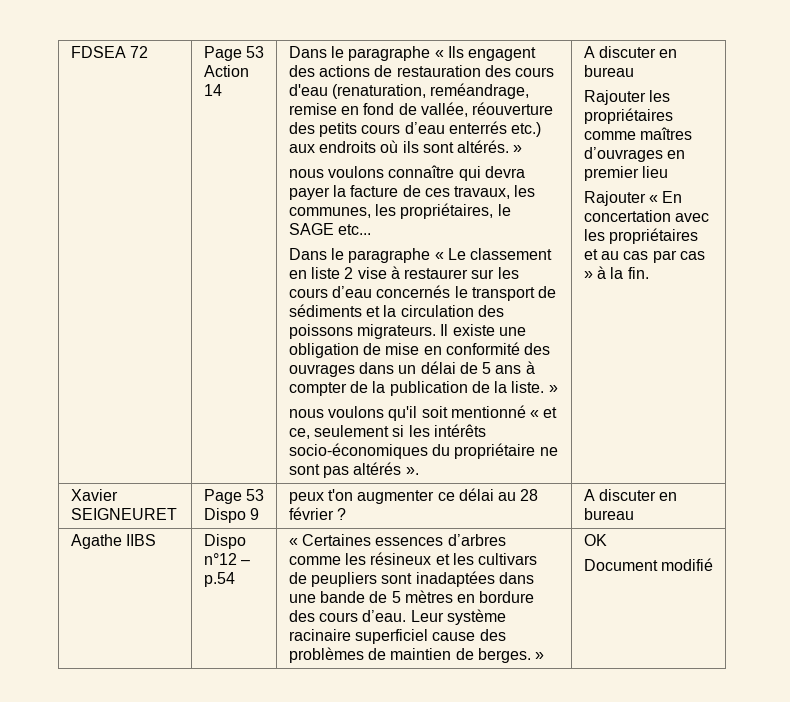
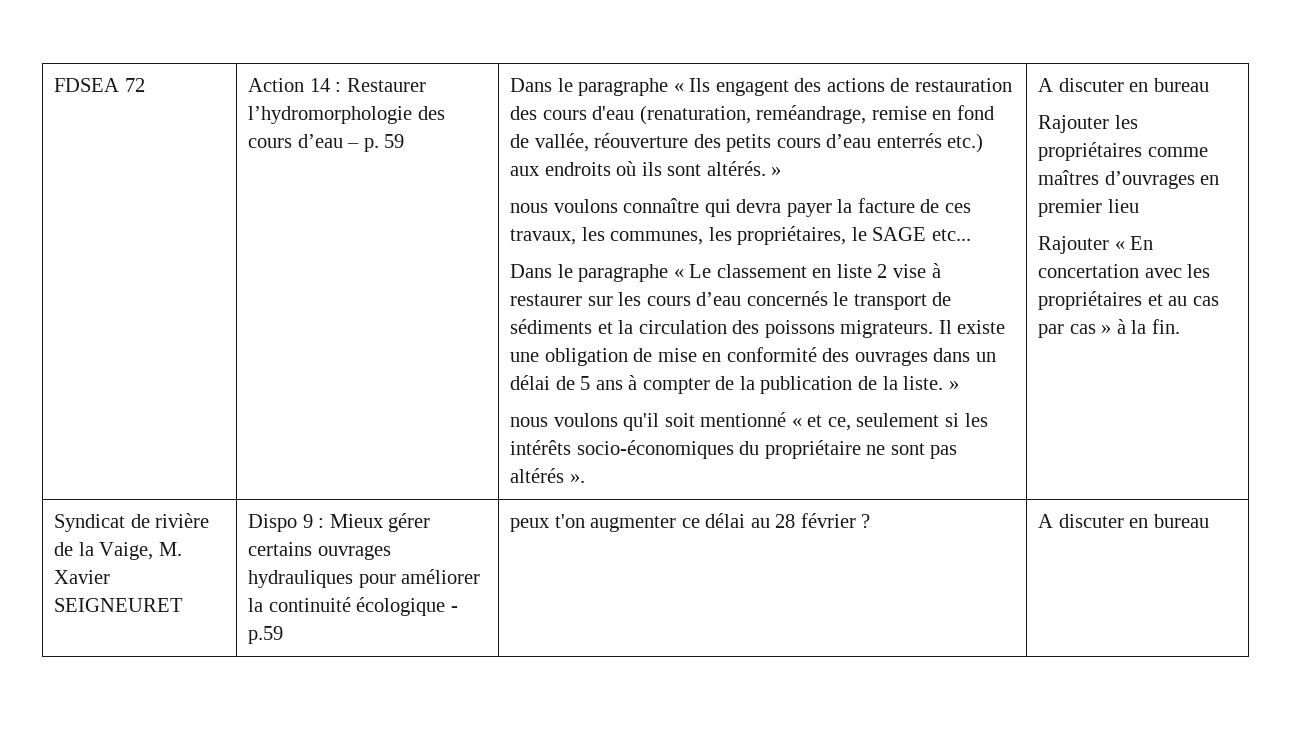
[203,46,264,61] Page 53 -> (145, 85) none
(222, 90) none -> [335,78,426,92] [248,106,445,124] [248,134,405,152] : Restaurer l’hydromorphologie des cours d’eau – p. 59
(649, 273) none -> [54,513,210,532] [54,542,182,560] Syndicat de rivière de la Vaige, M.
[203,489,264,504] Page 53 -> (184, 605) none
(259, 514) none -> [318,513,431,532] [248,542,391,560] [248,569,481,588] [248,597,458,616] [248,626,284,644] : Mieux gérer certains ouvrages hydrauliques pour améliorer la continuité écologique - p.59
[70,534,156,549] [203,534,246,549] [203,553,250,565] [203,572,235,587] [288,534,506,546] [288,552,538,565] [288,571,534,587] [288,590,535,603] [288,609,506,625] [288,629,506,644] [288,647,545,663] [583,534,607,546] [583,558,713,571] // Agathe IIBS | Dispo n°12 – p.54 | « Certaines essences d’arbres comme les résineux et les cultivars de peupliers sont inadaptées dans une bande de 5 mètres en bordure des cours d’eau. Leur système racinaire superficiel cause des problèmes de maintien de berges. » | OK // Document modifié -> (1209, 521) none

